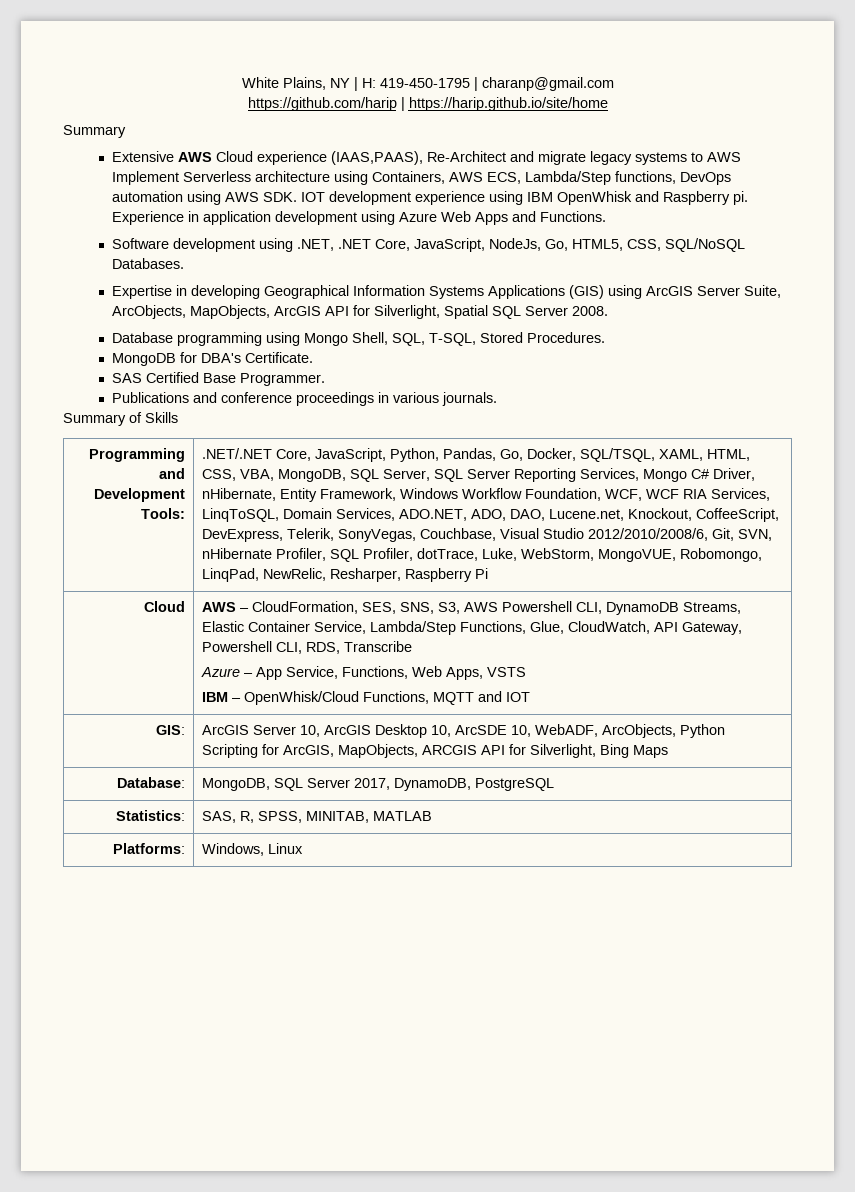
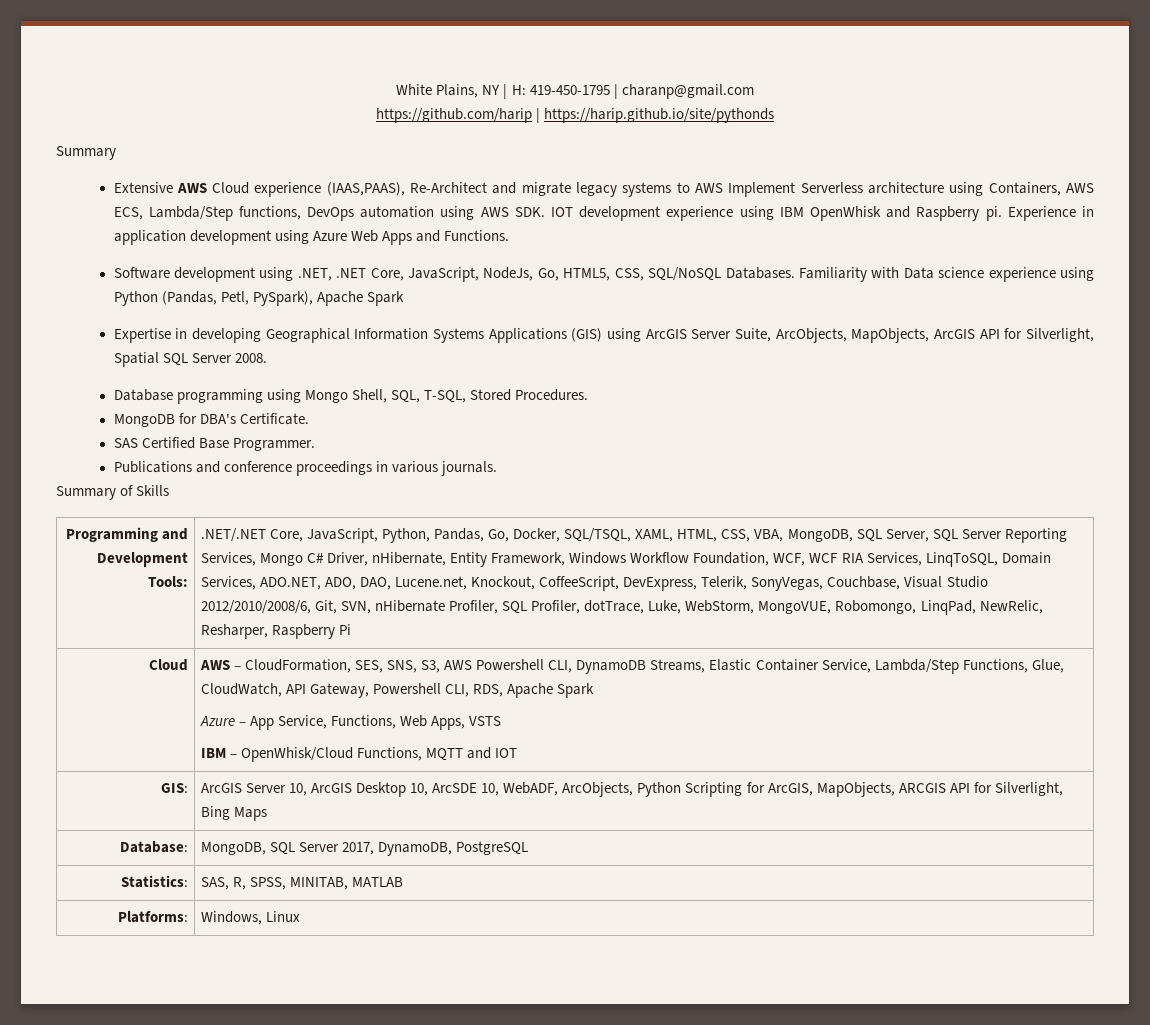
[408,97,608,111] https://harip.github.io/site/home -> [544,108,775,123] https://harip.github.io/site/pythonds
(184, 263) none -> [798,267,1095,282] [113,291,404,306] Familiarity with Data science experience using Python (Pandas, Petl, PySpark), Apache Spark
[344,641,413,652] Transcribe -> [507,683,595,698] Apache Spark

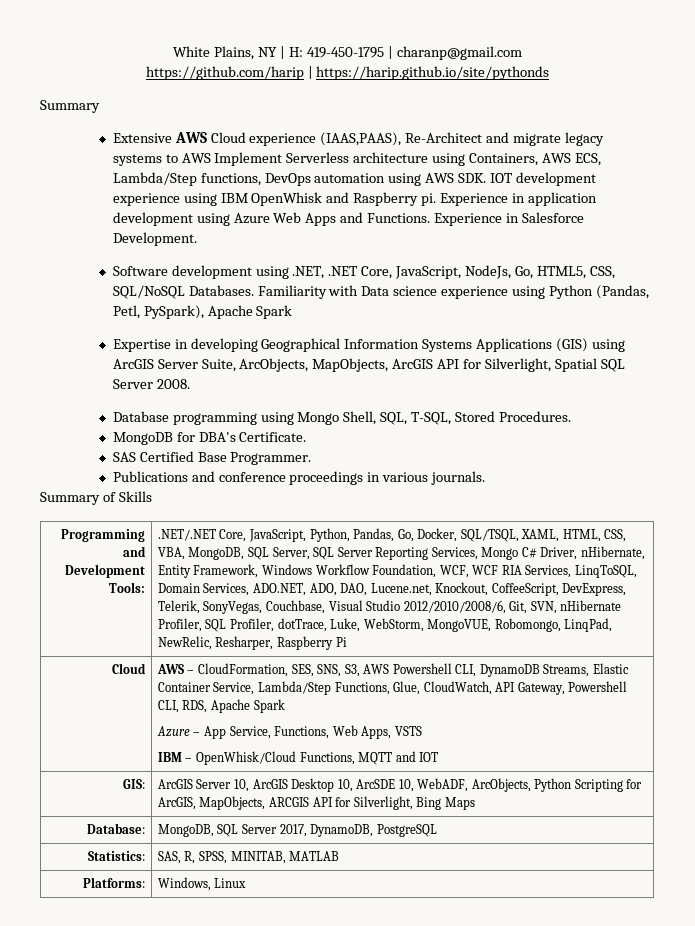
(509, 235) none -> [434,212,584,226] [112,232,197,246] Experience in Salesforce Development.

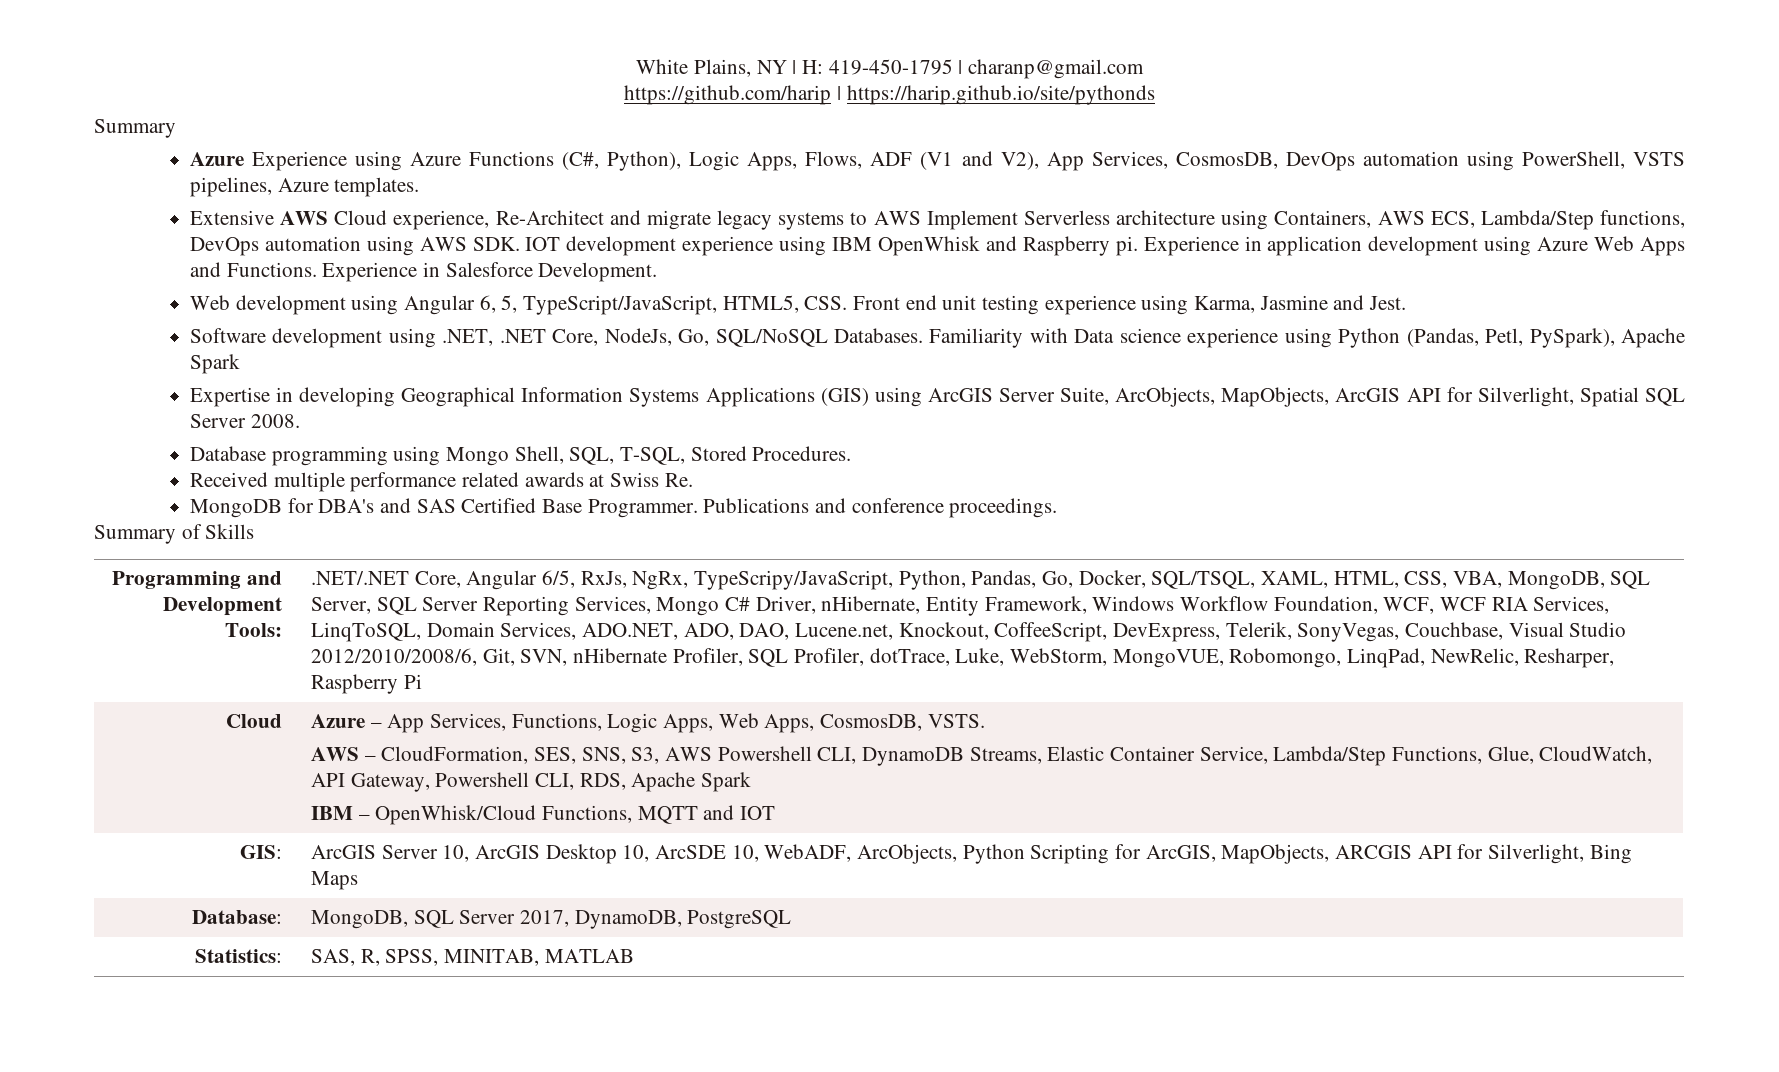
(100, 106) none -> [189,151,1686,171] [189,177,420,197] // Azure Experience using Azure Functions (C#, Python), Logic Apps, Flows, ADF (V1 and V2), App Services, CosmosDB, DevOps automation using PowerShell, VSTS pipelines, Azure templates.
[249,132,402,146] experience (IAAS,PAAS), -> [393,210,490,230] experience,
(197, 239) none -> [189,295,1406,315] // Web development using Angular 6, 5, TypeScript/JavaScript, HTML5, CSS. Front end unit testing experience using Karma, Jasmine and Jest.
[395,266,462,279] JavaScript, -> (599, 337) none
[536,266,615,279] HTML5, CSS, -> (710, 337) none
(572, 416) none -> [189,472,693,492] // Received multiple performance related awards at Swiss Re.
[239,432,307,442] Certificate. // -> [379,498,411,513] and
(312, 458) // -> (698, 508) none
[289,471,486,485] proceedings in various journals. -> [949,498,1058,518] proceedings.
[248,529,306,542] JavaScript, -> [466,570,893,590] Angular 6/5, RxJs, NgRx, TypeScripy/JavaScript,
(147, 668) none -> [310,713,985,733] Azure – App Services, Functions, Logic Apps, Web Apps, CosmosDB, VSTS. //
[156,725,422,739] // Azure – App Service, Functions, Web Apps, VSTS -> (751, 782) none
[83,877,146,888] [157,877,247,891] // Platforms: | Windows, Linux -> (634, 956) none

